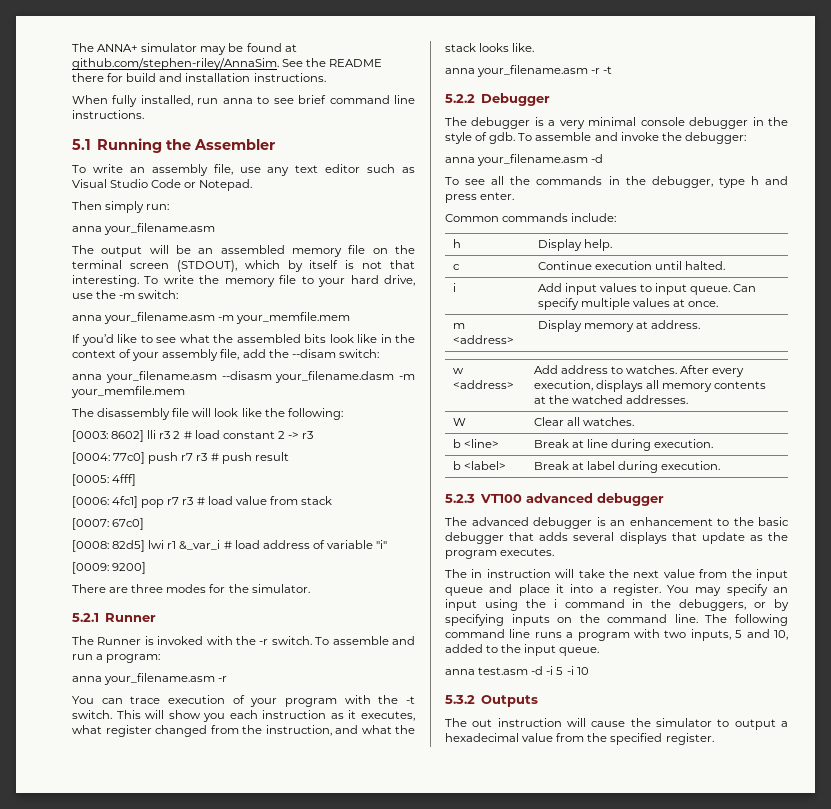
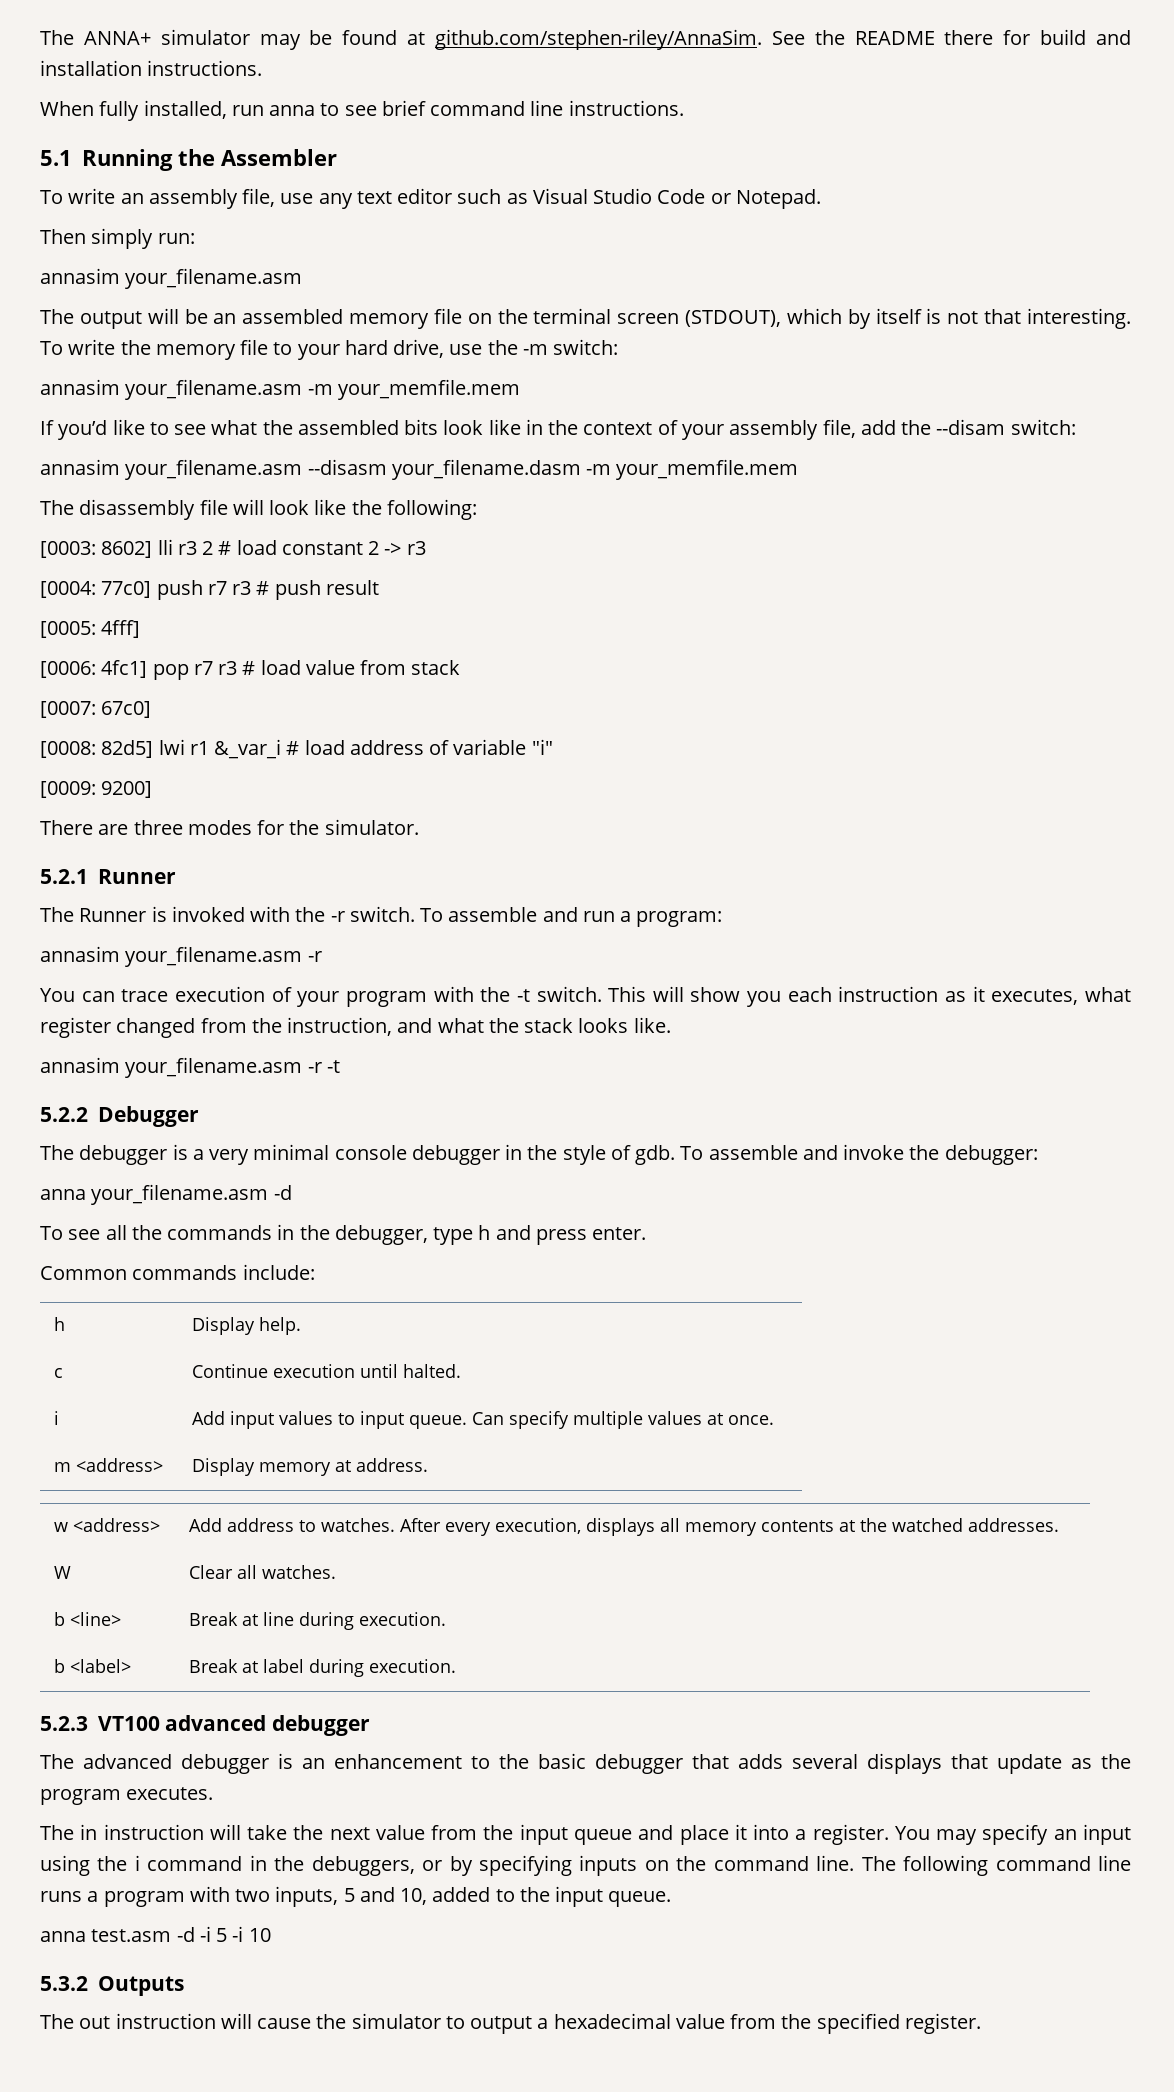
[72,226,102,232] anna -> [40,268,120,284] annasim
[72,315,102,321] anna -> [40,379,120,395] annasim
[72,374,102,380] anna -> [40,459,120,475] annasim
[72,676,102,682] anna -> [40,946,120,962] annasim
[445,68,475,74] anna -> [40,1057,120,1073] annasim

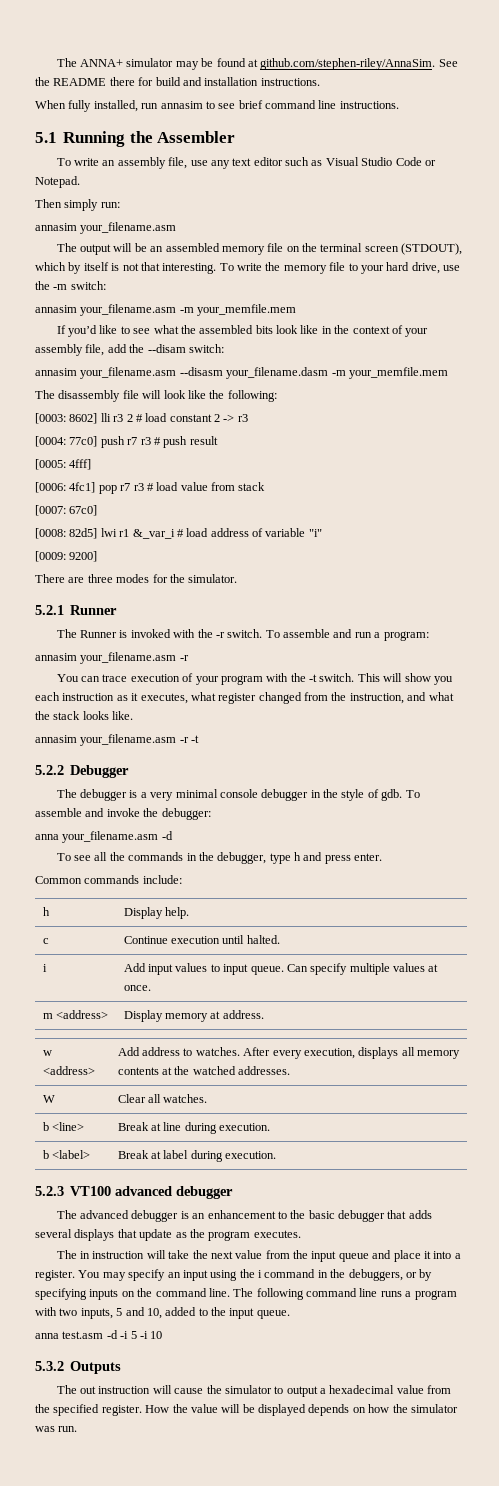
[269,105,316,116] anna -> [160,101,203,109] annasim
(981, 2023) none -> [145,1404,458,1416] [35,1426,78,1432] How the value will be displayed depends on how the simulator was run.

